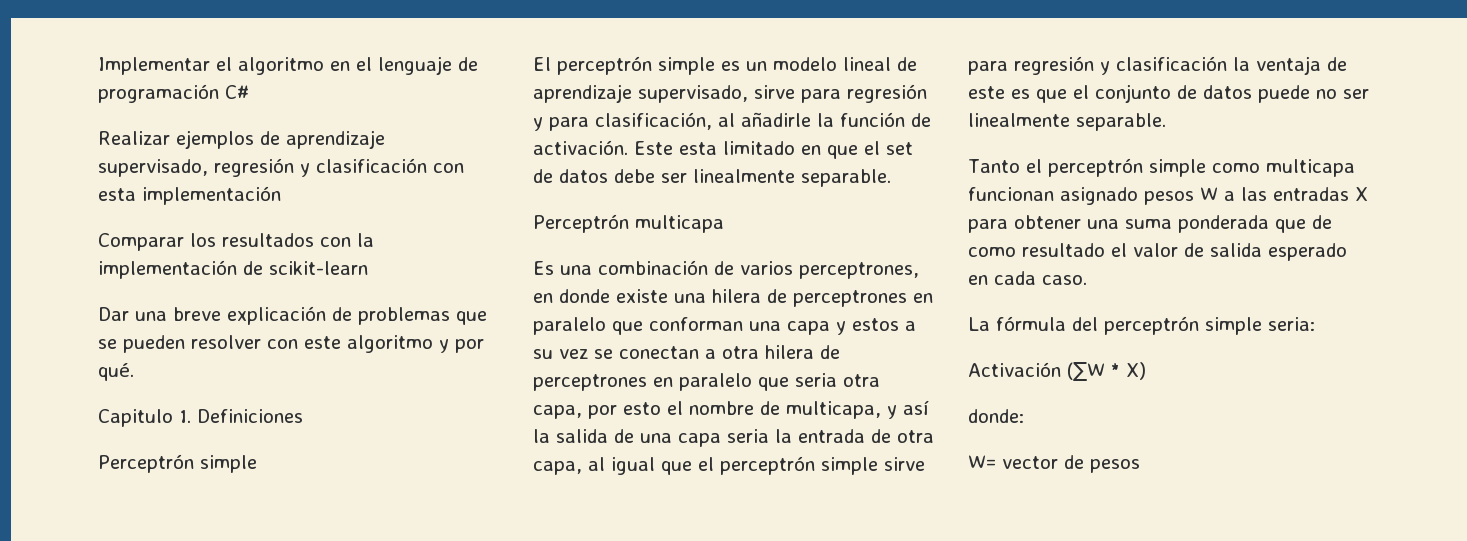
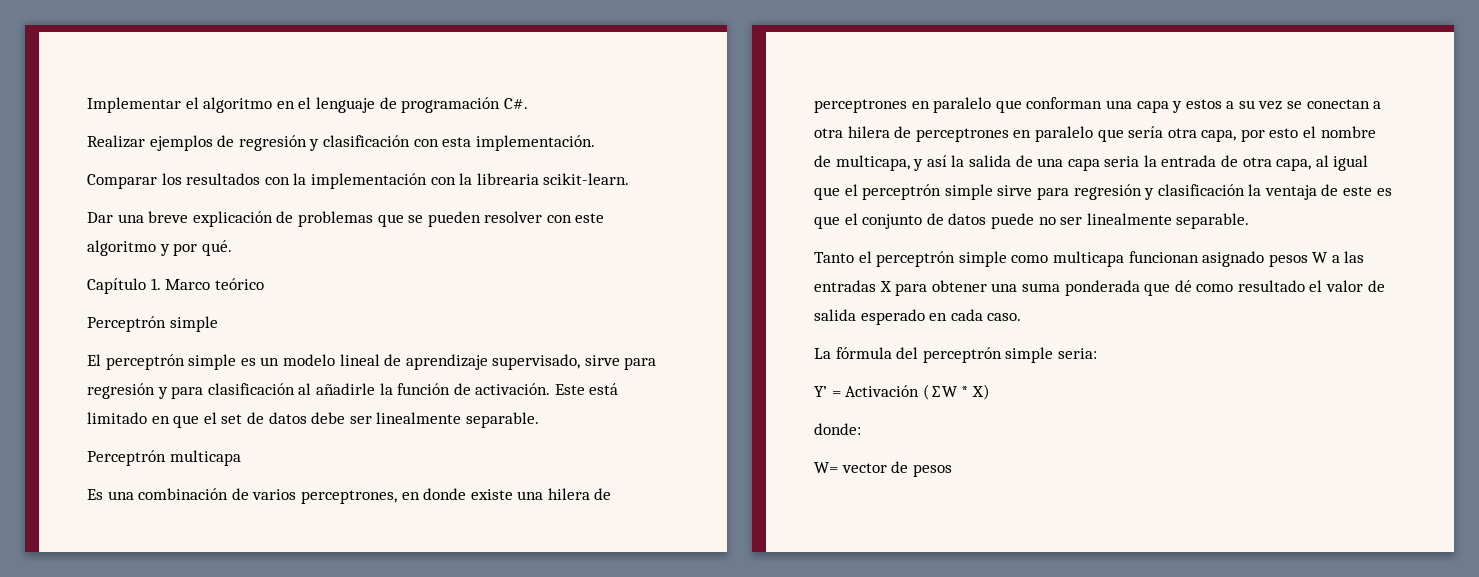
[225,85,249,99] C# -> [503,98,528,109] C#.
[286,130,385,149] [98,159,208,177] aprendizaje supervisado, -> (235, 141) none
[142,186,281,205] implementación -> [475,135,595,151] implementación.
[243,261,368,275] de scikit-learn -> [430,173,630,185] con la librearia scikit-learn.
[98,409,303,427] Capitulo 1. Definiciones -> [87,278,264,294] Capítulo 1. Marco teórico
[595,112,712,130] clasificación, -> [207,383,295,395] clasificación
[679,142,717,155] esta -> [589,383,619,395] está
[795,373,837,387] seria -> [1128,126,1164,138] sería
[1312,215,1332,229] de -> [1174,280,1192,292] dé
(1315, 324) none -> [814,386,841,397] Y’ =

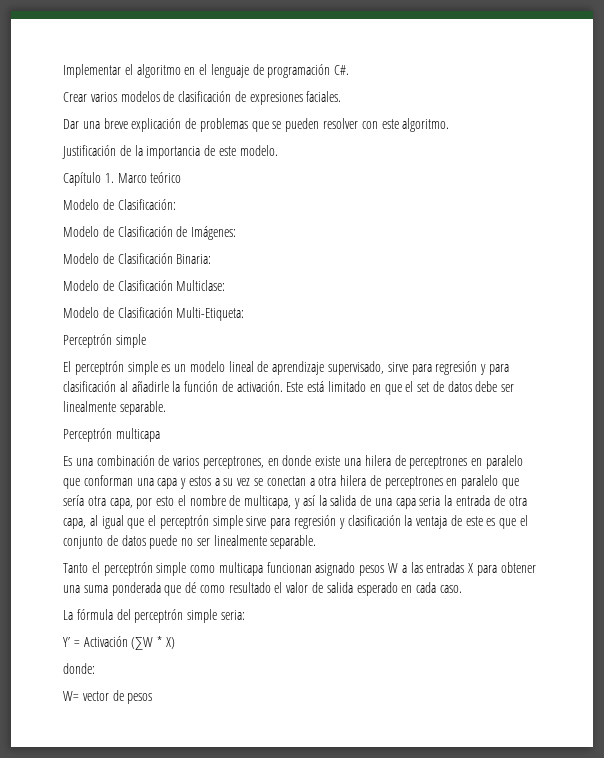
[87,135,595,151] [87,173,630,189] Realizar ejemplos de regresión y clasificación con esta implementación. // Comparar los resultados con la implementación con la librearia scikit-learn. -> [63,91,342,105] Crear varios modelos de clasificación de expresiones faciales.
[87,240,232,256] [87,278,264,294] algoritmo y por qué. // Capítulo 1. Marco teórico -> [402,118,450,132] [62,145,278,159] [63,172,182,186] [63,199,176,210] [63,226,237,240] [63,253,212,264] [63,280,226,291] [63,307,245,321] algoritmo. // Justificación de la importancia de este modelo. // Capítulo 1. Marco teórico // Modelo de Clasificación: // Modelo de Clasificación de Imágenes: // Modelo de Clasificación Binaria: // Modelo de Clasificación Multiclase: // Modelo de Clasificación Multi-Etiqueta:

